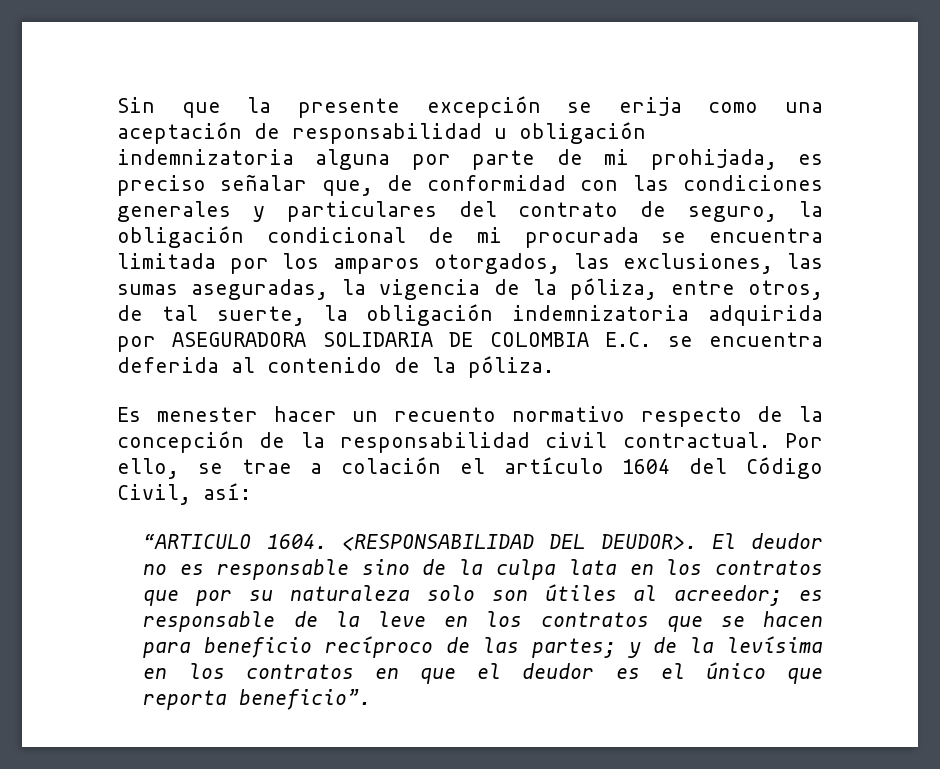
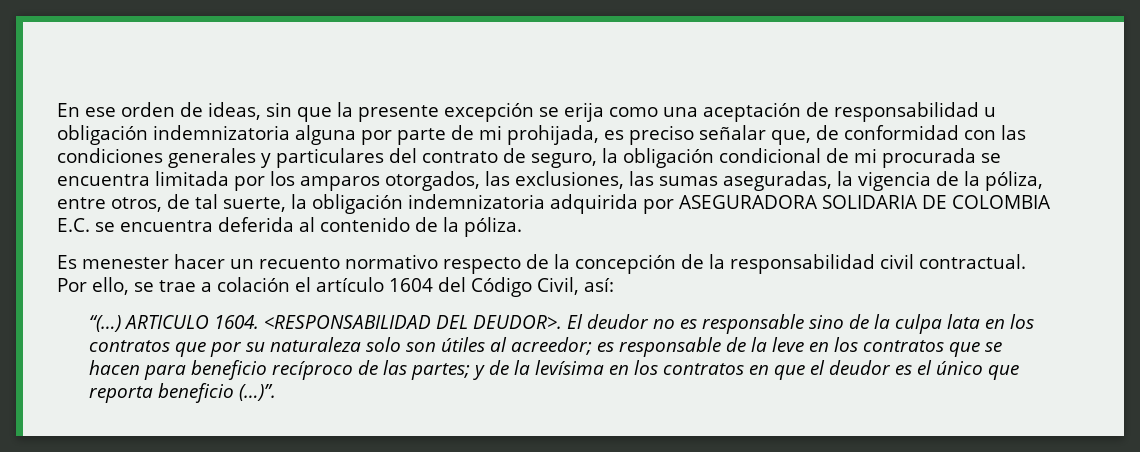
[117,97,155,113] Sin -> [57,102,292,120] En ese orden de ideas, sin
[143,534,252,549] “ARTICULO -> [89,315,210,332] “(…) ARTICULO
[239,689,372,710] beneficio”. -> [158,383,277,403] beneficio (…)”.

